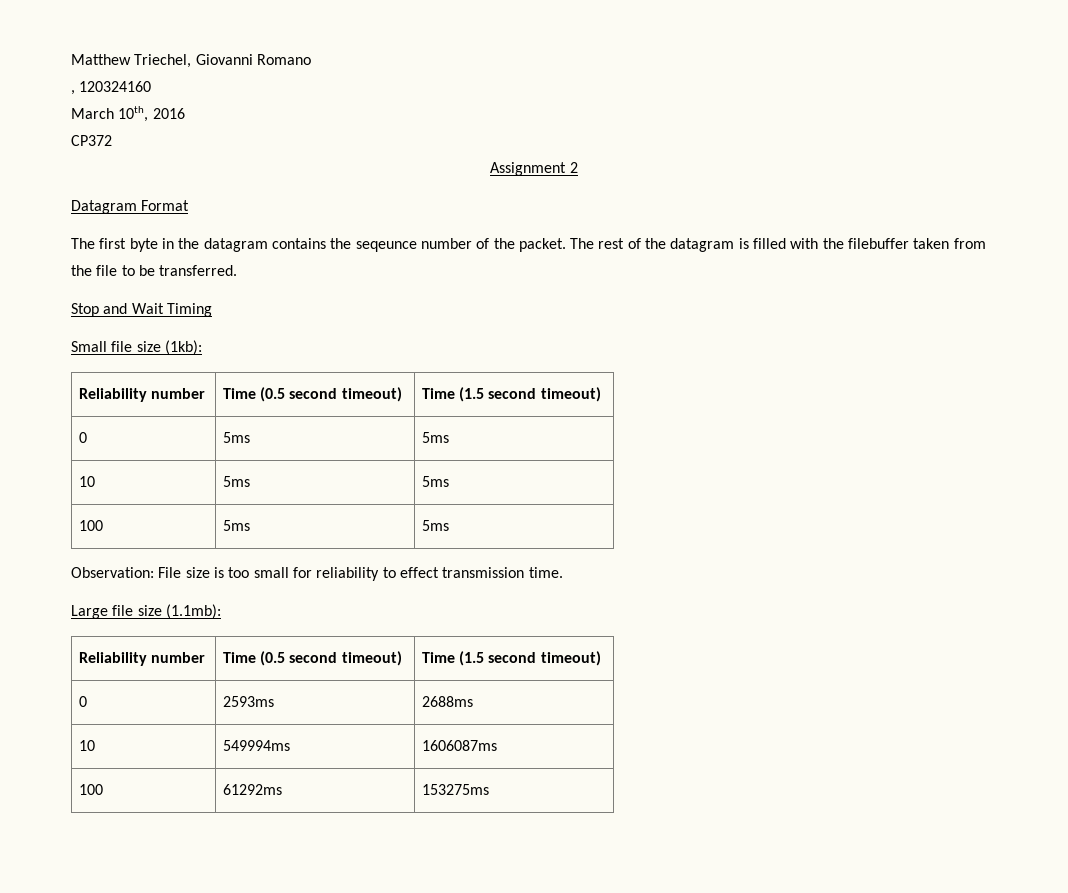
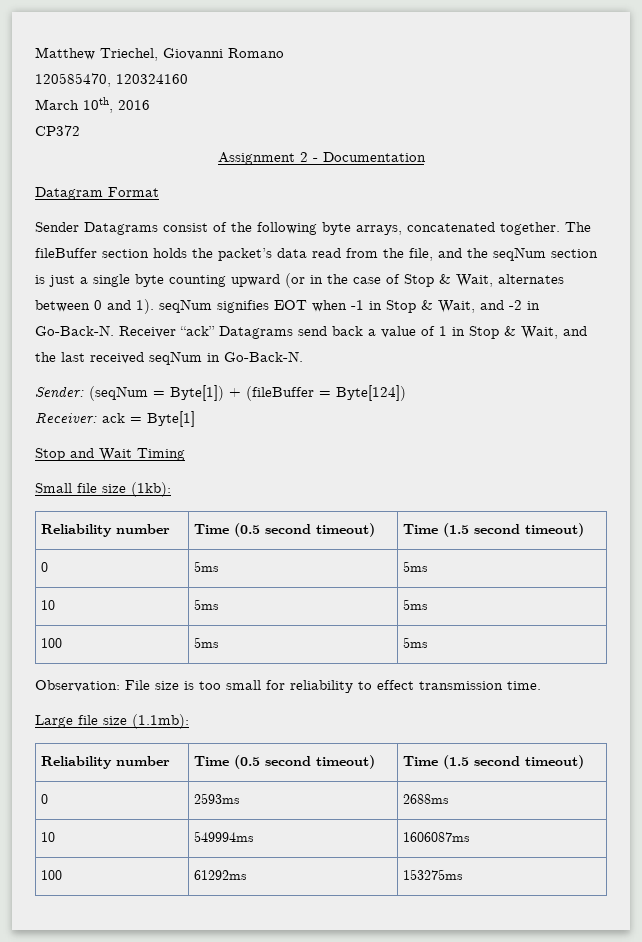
[71,90,75,95] , -> [35,73,111,87] 120585470,
(578, 167) none -> [312,152,426,162] - Documentation
[71,238,986,252] [71,265,238,276] The first byte in the datagram contains the seqeunce number of the packet. The rest of the datagram is filled with the filebuffer taken from the file to be transferred. -> [35,222,591,235] [35,247,598,261] [35,273,564,288] [35,299,540,314] [35,325,587,339] [35,351,303,365] [35,385,406,401] [35,411,195,427] Sender Datagrams consist of the following byte arrays, concatenated together. The fileBuffer section holds the packet’s data read from the file, and the seqNum section is just a single byte counting upward (or in the case of Stop & Wait, alternates between 0 and 1). seqNum signifies EOT when -1 in Stop & Wait, and -2 in Go-Back-N. Receiver “ack” Datagrams send back a value of 1 in Stop & Wait, and the last received seqNum in Go-Back-N. // Sender: (seqNum = Byte[1]) + (fileBuffer = Byte[124]) // Receiver: ack = Byte[1]

